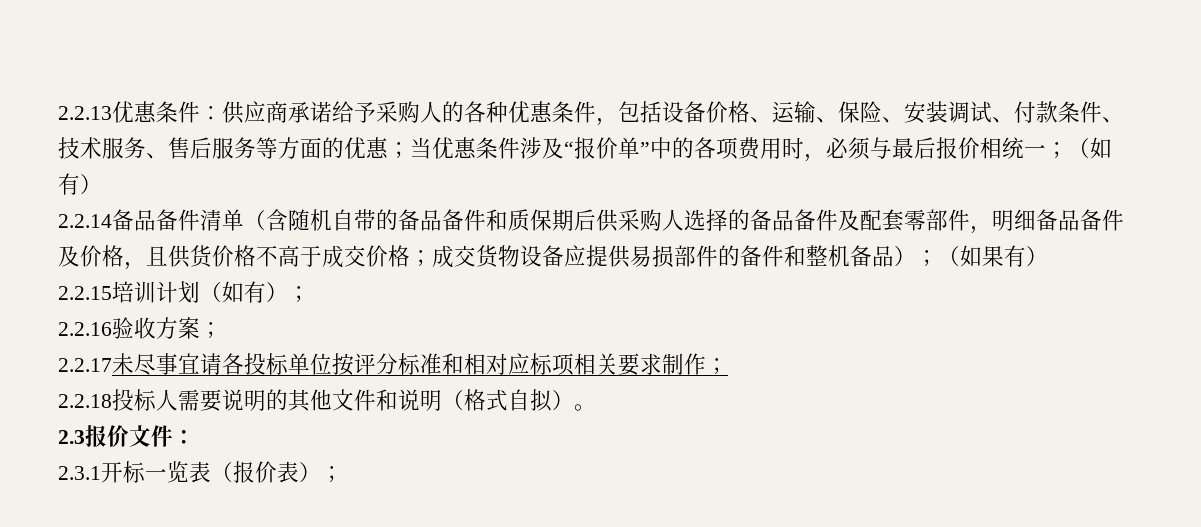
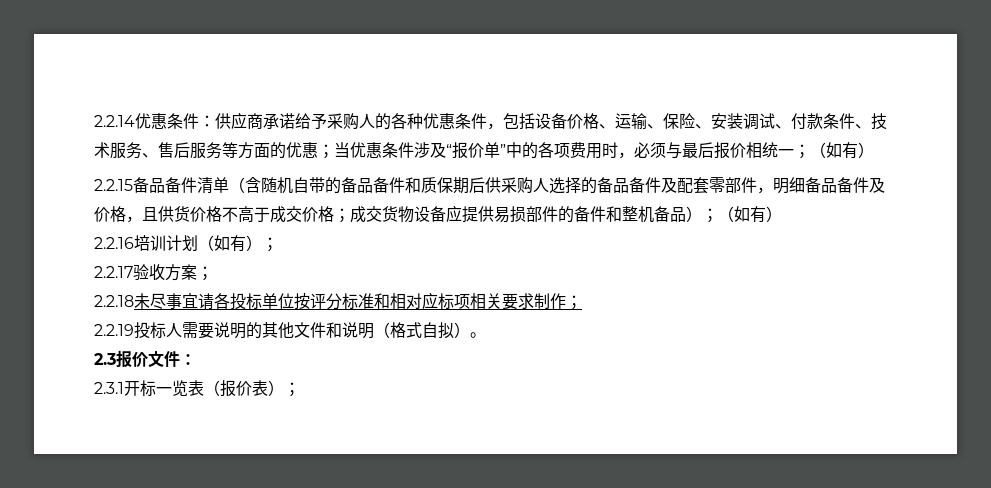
[58,106,112,120] 2.2.13 -> [94,115,135,127] 2.2.14
[58,214,112,228] 2.2.14 -> [94,179,133,191] 2.2.15
[982,245,1048,267] [58,286,112,300] 果有） // 2.2.15 -> [750,206,782,223] [94,237,134,249] 有） // 2.2.16
[58,322,112,336] 2.2.16 -> [94,266,133,278] 2.2.17
[58,358,112,372] 2.2.17 -> [94,295,134,307] 2.2.18
[58,394,112,408] 2.2.18 -> [94,324,134,336] 2.2.19

